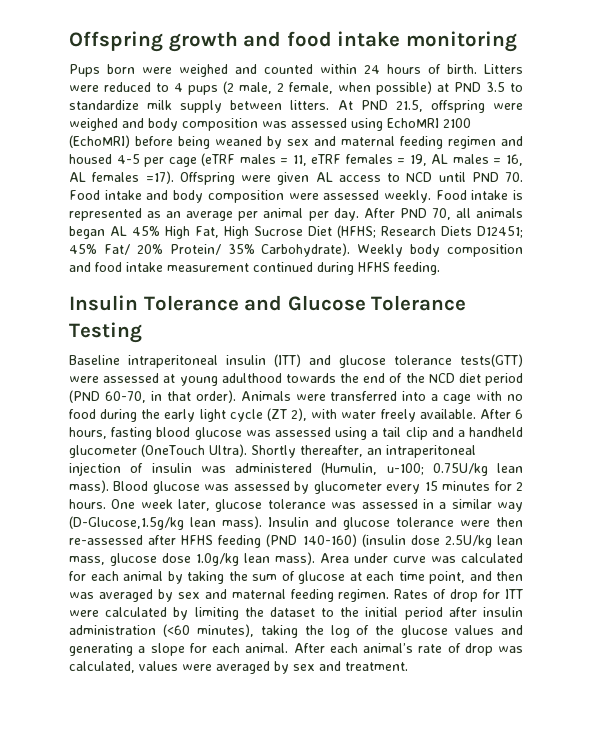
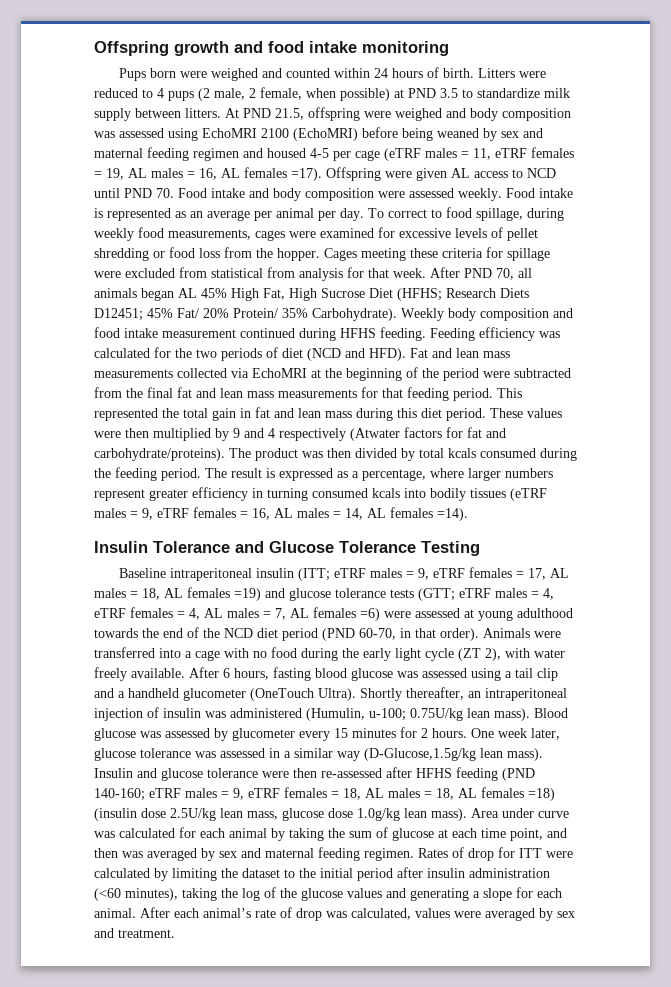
(359, 214) none -> [368,207,564,221] [94,227,538,241] [94,247,550,261] [94,267,426,281] To correct to food spillage, during weekly food measurements, cages were examined for excessive levels of pellet shredding or food loss from the hopper. Cages meeting these criteria for spillage were excluded from statistical from analysis for that week.
(440, 268) none -> [430,327,560,341] [94,347,510,361] [94,367,571,381] [94,387,522,401] [94,407,562,421] [94,427,506,441] [94,448,577,461] [94,467,553,481] [94,487,547,501] [94,507,468,521] Feeding efficiency was calculated for the two periods of diet (NCD and HFD). Fat and lean mass measurements collected via EchoMRI at the beginning of the period were subtracted from the final fat and lean mass measurements for that feeding period. This represented the total gain in fat and lean mass during this diet period. These values were then multiplied by 9 and 4 respectively (Atwater factors for fat and carbohydrate/proteins). The product was then divided by total kcals consumed during the feeding period. The result is expressed as a percentage, where larger numbers represent greater efficiency in turning consumed kcals into bodily tissues (eTRF males = 9, eTRF females = 16, AL males = 14, AL females =14).
[274,354,523,368] (ITT) and glucose tolerance tests(GTT) -> [297,567,569,581] [94,587,554,601] [94,607,380,621] (ITT; eTRF males = 9, eTRF females = 17, AL males = 18, AL females =19) and glucose tolerance tests (GTT; eTRF males = 4, eTRF females = 4, AL males = 7, AL females =6)
[302,534,357,547] 140-160) -> [94,787,555,801] 140-160; eTRF males = 9, eTRF females = 18, AL males = 18, AL females =18)

